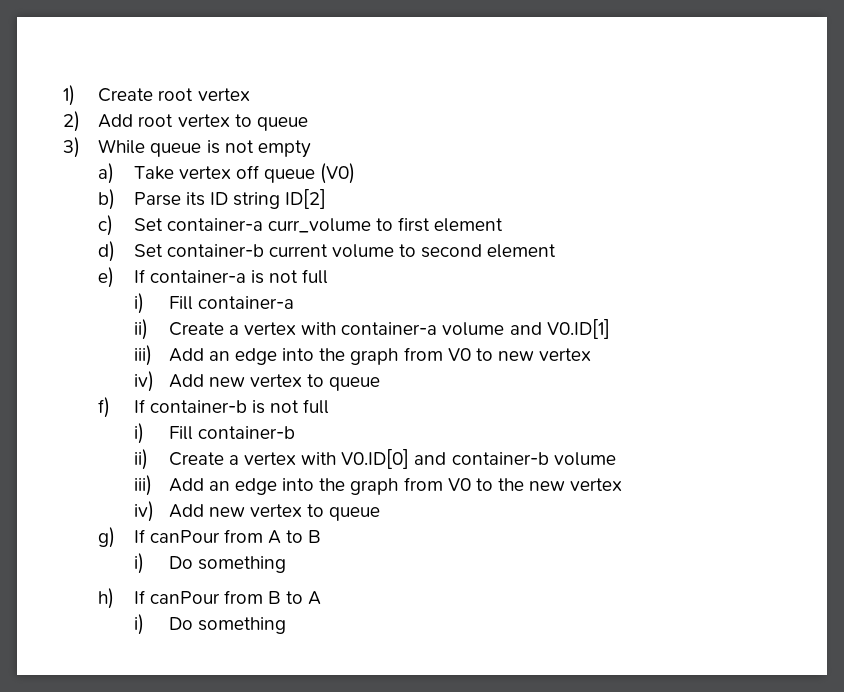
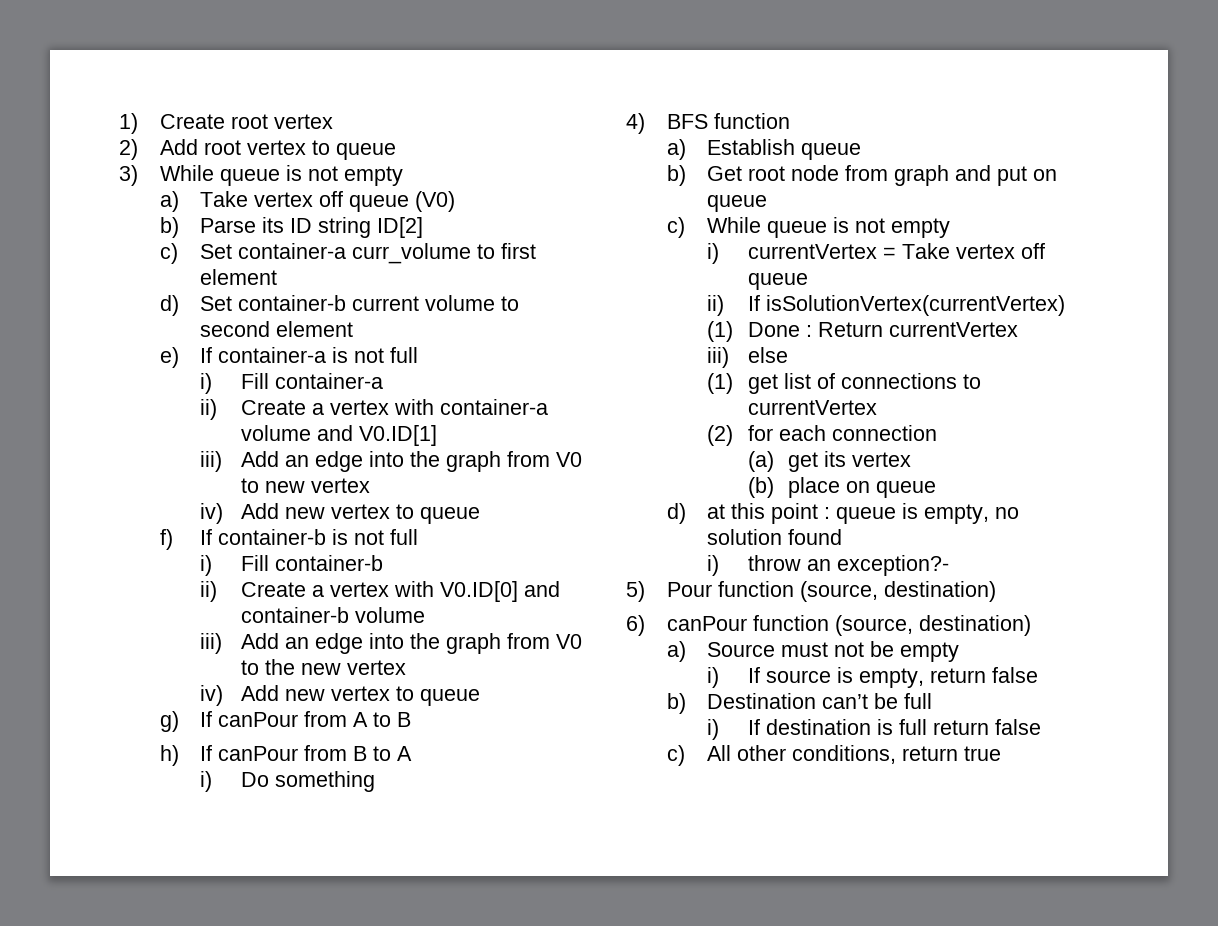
[133,553,286,574] // i) Do something -> (412, 719) none
(286, 625) none -> [626,113,790,134] [666,139,862,160] [666,165,1058,186] [707,195,768,212] [666,217,951,238] [707,243,1045,264] [747,273,808,290] [707,295,1065,316] [707,321,1018,342] [707,347,788,368] [707,373,981,394] [747,400,877,415] [707,425,937,446] [747,451,912,472] [747,477,937,498] [666,503,1020,524] [707,529,843,545] [707,555,949,576] [626,581,996,602] [626,615,1031,636] [666,641,960,662] [707,667,1038,688] [666,693,933,714] [707,719,1041,740] [666,745,1002,766] // 4) BFS function // a) Establish queue // b) Get root node from graph and put on queue // c) While queue is not empty // i) currentVertex = Take vertex off queue // ii) If isSolutionVertex(currentVertex) // (1) Done : Return currentVertex // iii) else // (1) get list of connections to currentVertex // (2) for each connection // (a) get its vertex // (b) place on queue // d) at this point : queue is empty, no solution found // i) throw an exception?- // 5) Pour function (source, destination) // 6) canPour function (source, destination) // a) Source must not be empty // i) If source is empty, return false // b) Destination can’t be full // i) If destination is full return false // c) All other conditions, return true

